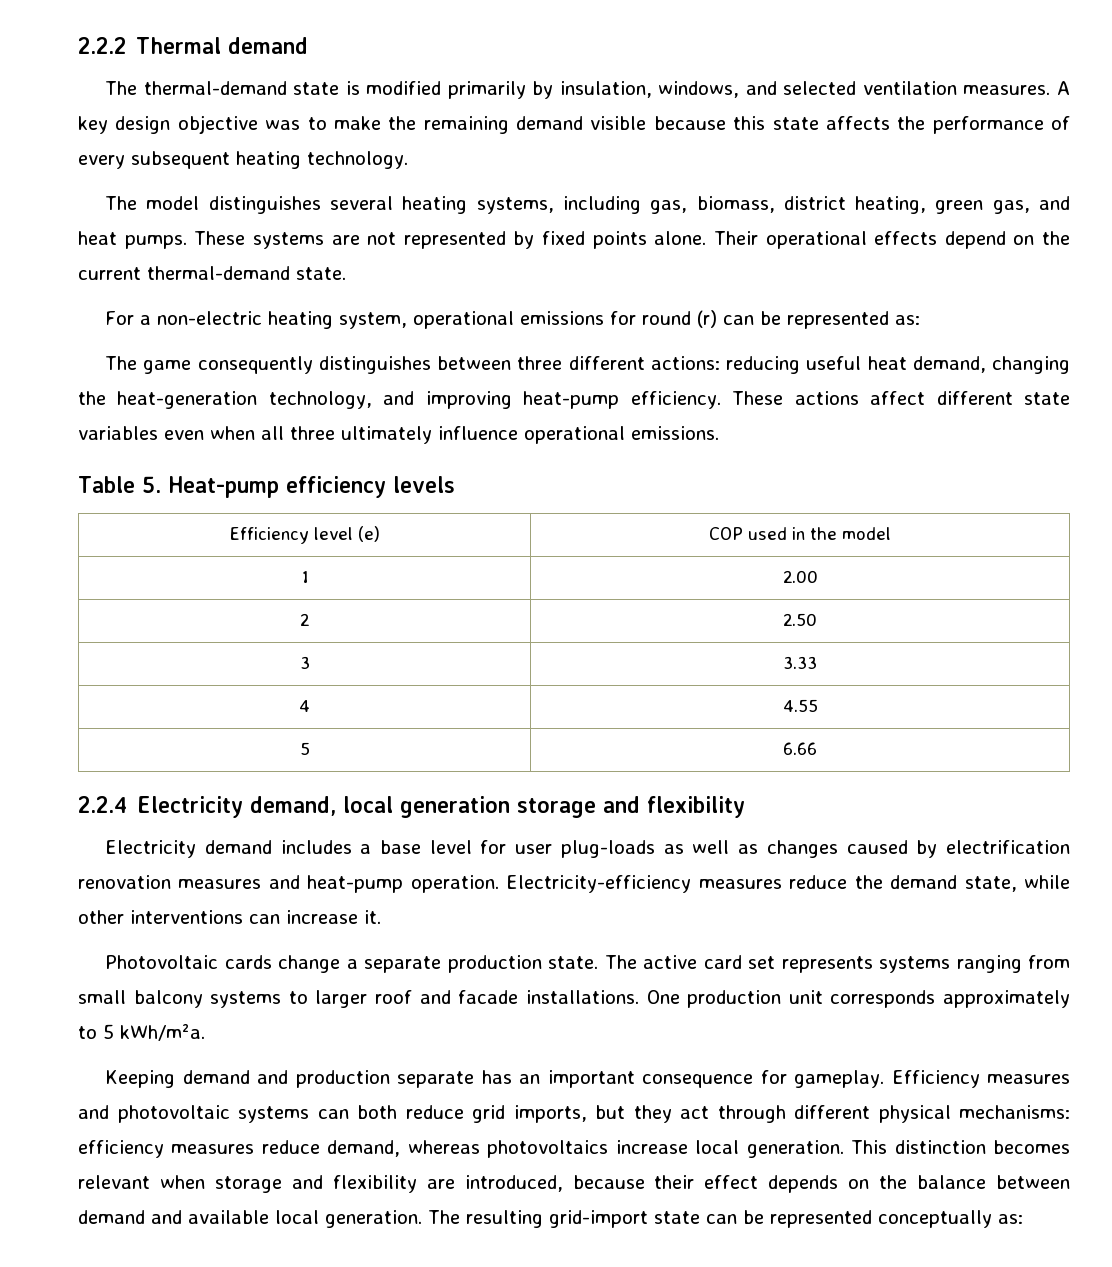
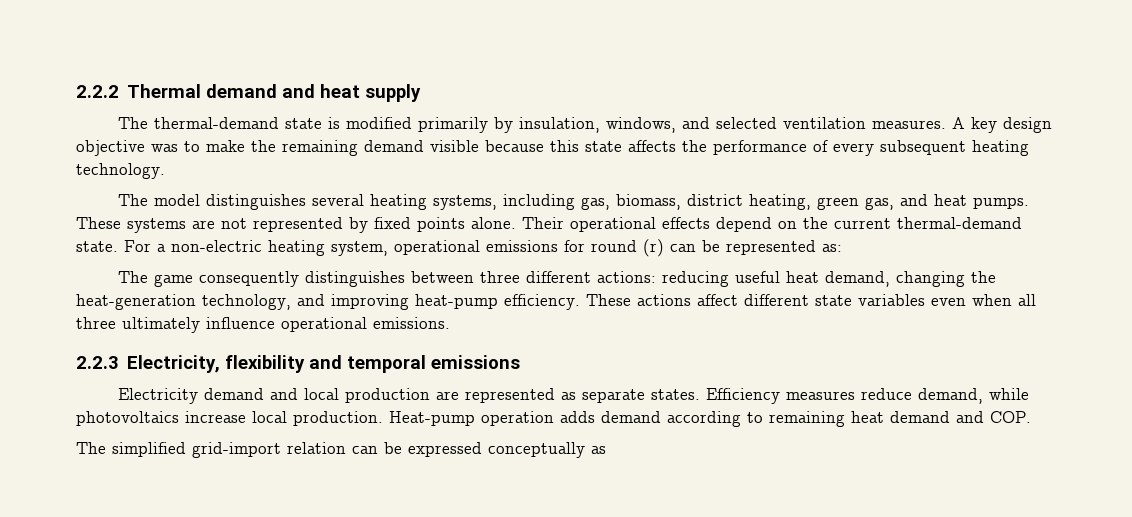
(309, 45) none -> [282,84,422,102] and heat supply
(346, 273) // -> (118, 246) none
[78,476,455,498] [229,526,380,544] [709,527,891,540] [300,571,309,583] [782,570,818,583] [300,613,309,626] [783,613,817,626] [299,656,310,669] [783,656,817,669] [299,700,310,712] [782,699,818,712] [299,742,310,755] [783,742,817,755] [78,796,746,818] [105,840,1070,858] [78,875,1071,893] [78,910,381,924] [105,955,1070,973] [78,990,1071,1008] [78,1024,205,1041] [105,1070,1070,1088] [78,1105,1070,1123] [78,1140,164,1158] Table 5. Heat-pump efficiency levels // Efficiency level (e) | COP used in the model // 1 | 2.00 // 2 | 2.50 // 3 | 3.33 // 4 | 4.55 // 5 | 6.66 // 2.2.4 Electricity demand, local generation storage and flexibility // Electricity demand includes a base level for user plug-loads as well as changes caused by electrification renovation measures and heat-pump operation. Electricity-efficiency measures reduce the demand state, while other interventions can increase it. // Photovoltaic cards change a separate production state. The active card set represents systems ranging from small balcony systems to larger roof and facade installations. One production unit corresponds approximately to 5 kWh/m²a. // Keeping demand and production separate has an important consequence for gameplay. Efficiency measures and photovoltaic systems can both reduce grid imports, but they act through different physical mechanisms: efficiency -> [76,355,521,373] [118,388,781,404] 2.2.3 Electricity, flexibility and temporal emissions // Electricity demand and local production are represented as separate states. Efficiency
[407,1140,480,1154] whereas -> [989,388,1030,400] while
[746,1140,1071,1158] [78,1175,1070,1193] [78,1210,1023,1228] generation. This distinction becomes relevant when storage and flexibility are introduced, because their effect depends on the balance between demand and available local generation. The resulting grid-import state can be represented conceptually as: -> [293,411,1031,427] [76,442,606,458] production. Heat-pump operation adds demand according to remaining heat demand and COP. // The simplified grid-import relation can be expressed conceptually as

